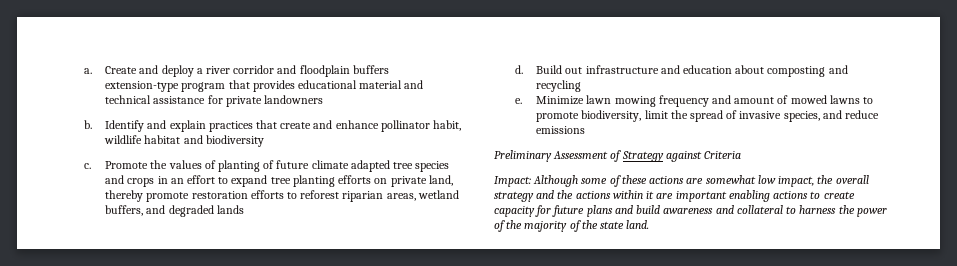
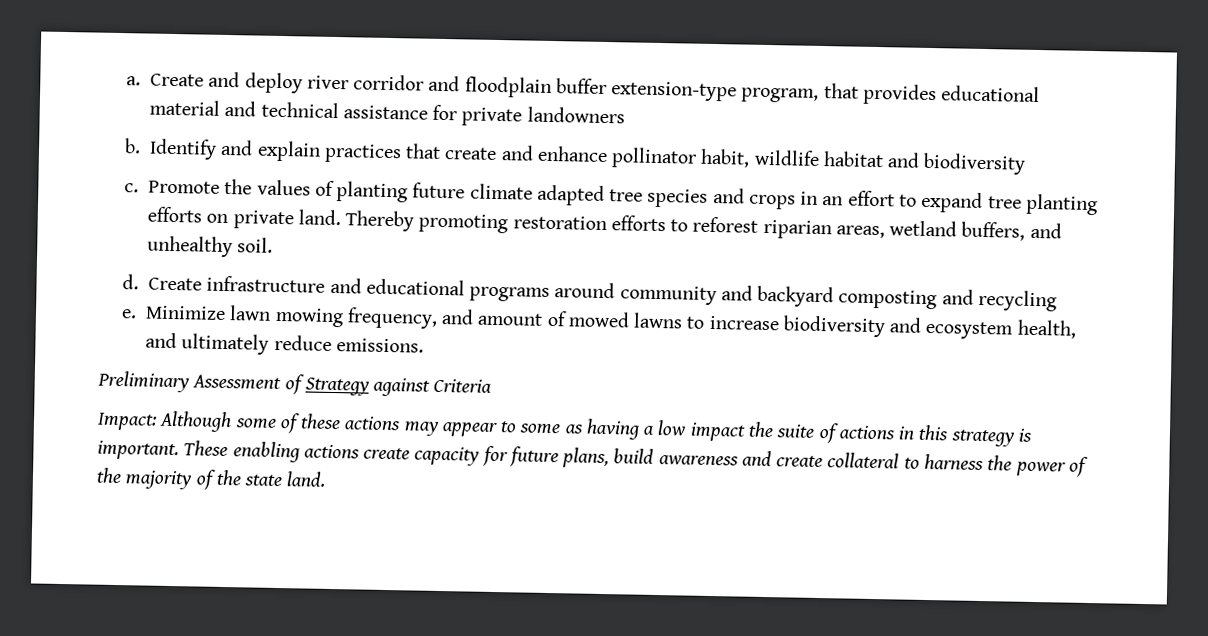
[196,68,203,74] a -> (303, 83) none
[352,65,389,74] [105,81,226,92] buffers extension-type program -> [555,78,820,103] buffer extension-type program,
[263,160,275,169] of -> (409, 192) none
[428,175,453,186] [105,190,190,202] land, thereby promote -> [297,209,509,234] land. Thereby promoting
[168,205,244,217] degraded lands -> [147,235,274,258] unhealthy soil.
[536,65,765,74] Build out infrastructure and education about -> [148,275,835,308] Create infrastructure and educational programs around community and backyard
[658,95,709,107] frequency -> [346,307,438,329] frequency,
[536,110,880,122] [536,126,586,134] promote biodiversity, limit the spread of invasive species, and reduce emissions -> [708,315,1077,340] [145,332,424,355] increase biodiversity and ecosystem health, and ultimately reduce emissions.
[686,175,869,187] [494,190,727,202] are somewhat low impact, the overall strategy and the actions within it are important -> [403,418,1033,447] [97,440,229,461] may appear to some as having a low impact the suite of actions in this strategy is important. These
[810,191,821,199] to -> (360, 451) none
[586,205,633,217] plans and -> [562,447,610,469] plans,
(734, 209) none -> [776,455,824,468] create

